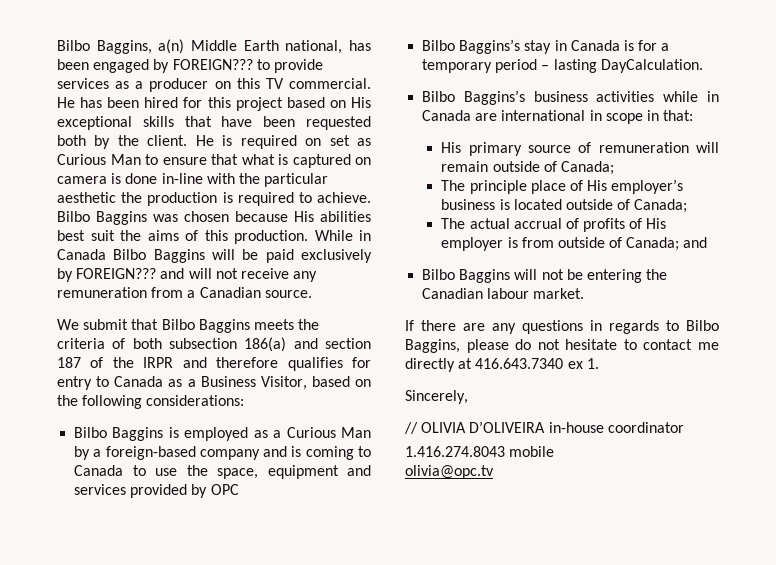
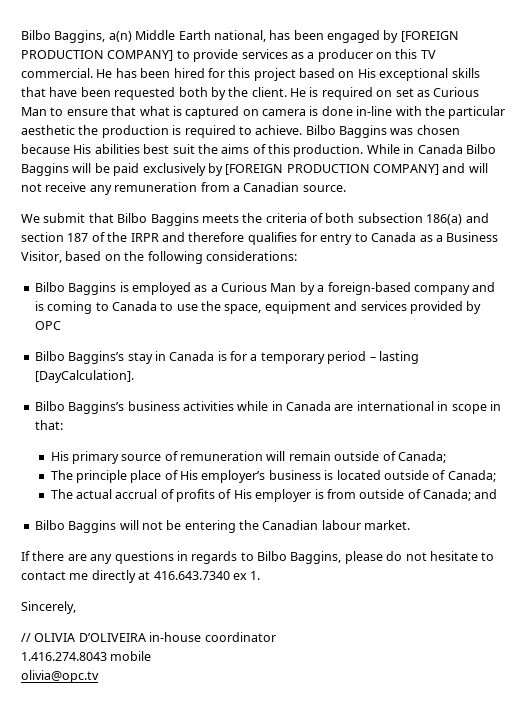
[172,59,253,70] FOREIGN??? -> [400,31,459,42] [21,50,174,61] [FOREIGN PRODUCTION COMPANY]
[76,268,157,279] FOREIGN??? -> [225,164,439,175] [FOREIGN PRODUCTION COMPANY]
[600,59,703,73] DayCalculation. -> [34,370,134,383] [DayCalculation].

